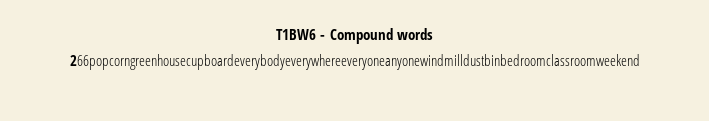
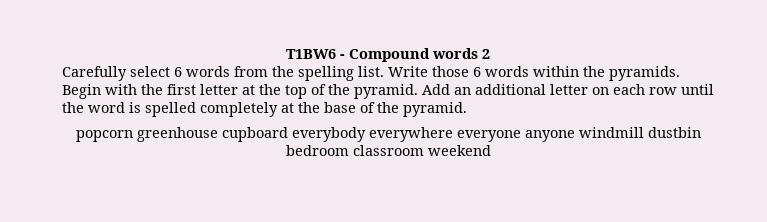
[69,54,640,70] 266popcorngreenhousecupboardeverybodyeverywhereeveryoneanyonewindmilldustbinbedroomclassroomweekend -> [482,49,490,59] [62,66,680,81] [62,84,714,99] [62,102,467,117] [75,127,701,142] [285,145,491,156] 2 // Carefully select 6 words from the spelling list. Write those 6 words within the pyramids. Begin with the first letter at the top of the pyramid. Add an additional letter on each row until the word is spelled completely at the base of the pyramid. // popcorn greenhouse cupboard everybody everywhere everyone anyone windmill dustbin bedroom classroom weekend

